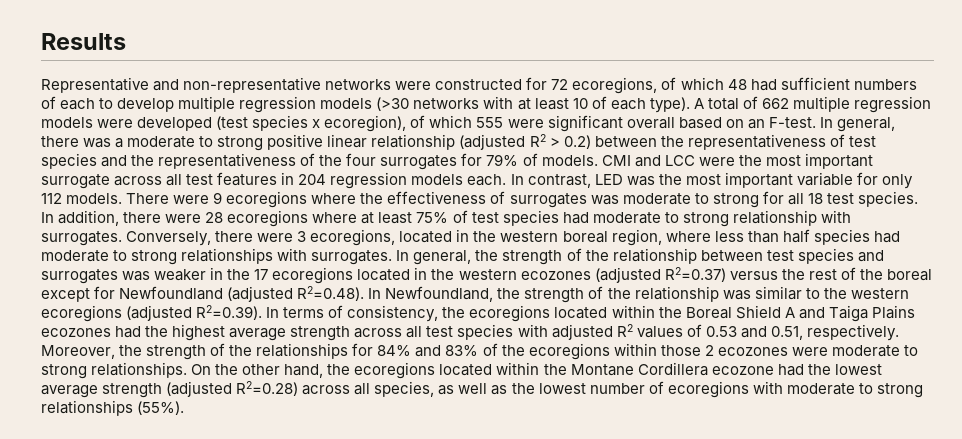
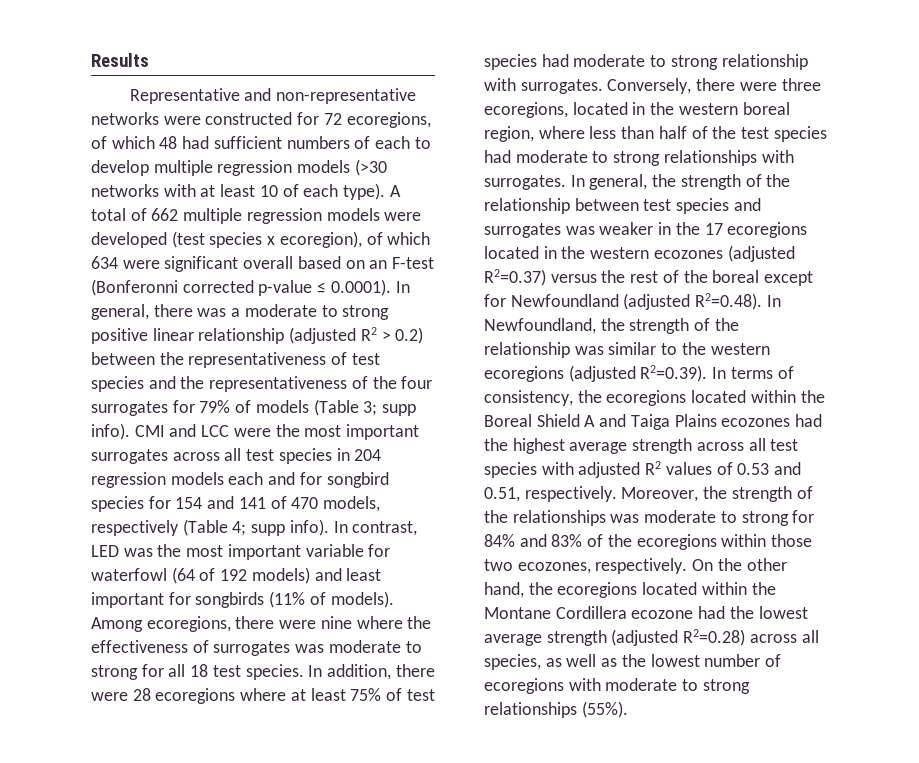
[476,117,504,128] 555 -> [91,256,118,269] 634
[768,117,816,128] F-test. -> [392,257,435,269] [91,279,391,296] F-test (Bonferonni corrected p-value ≤ 0.0001).
[541,155,598,166] models. -> [255,399,417,416] [91,423,130,440] models (Table 3; supp info).
[41,172,278,189] surrogate across all test features -> [91,448,332,464] surrogates across all test species
[467,174,507,186] each. -> [228,472,389,488] [91,496,381,512] [91,519,329,536] each and for songbird species for 154 and 141 of 470 models, respectively (Table 4; supp info).
[881,174,913,189] [41,191,308,208] only 112 models. There were 9 ecoregions -> [91,567,382,584] [91,591,394,608] [91,616,352,632] waterfowl (64 of 192 models) and least important for songbirds (11% of models). Among ecoregions, there were nine
[297,231,307,242] 3 -> [781,78,821,91] three
(810, 236) none -> [691,126,770,139] of the test
(349, 351) none -> [610,510,789,526] was moderate to strong
[704,345,918,357] [41,362,188,379] 2 ecozones were moderate to strong relationships. -> [484,558,688,574] two ecozones, respectively.

